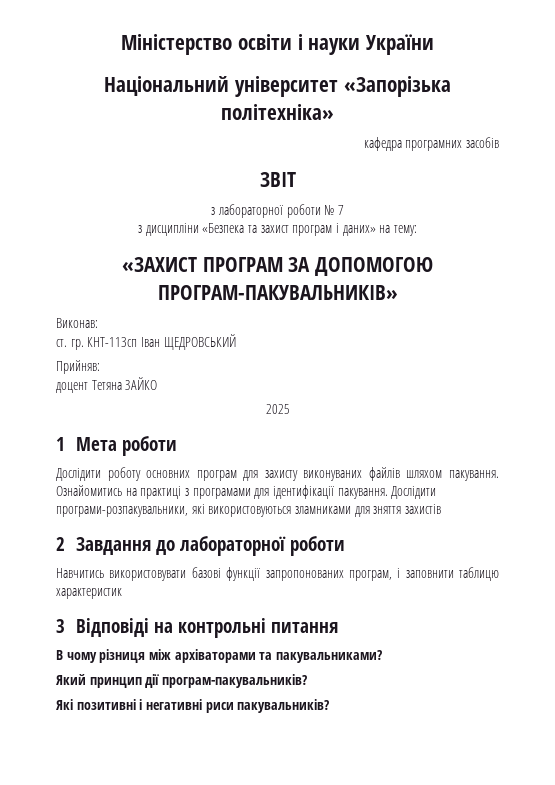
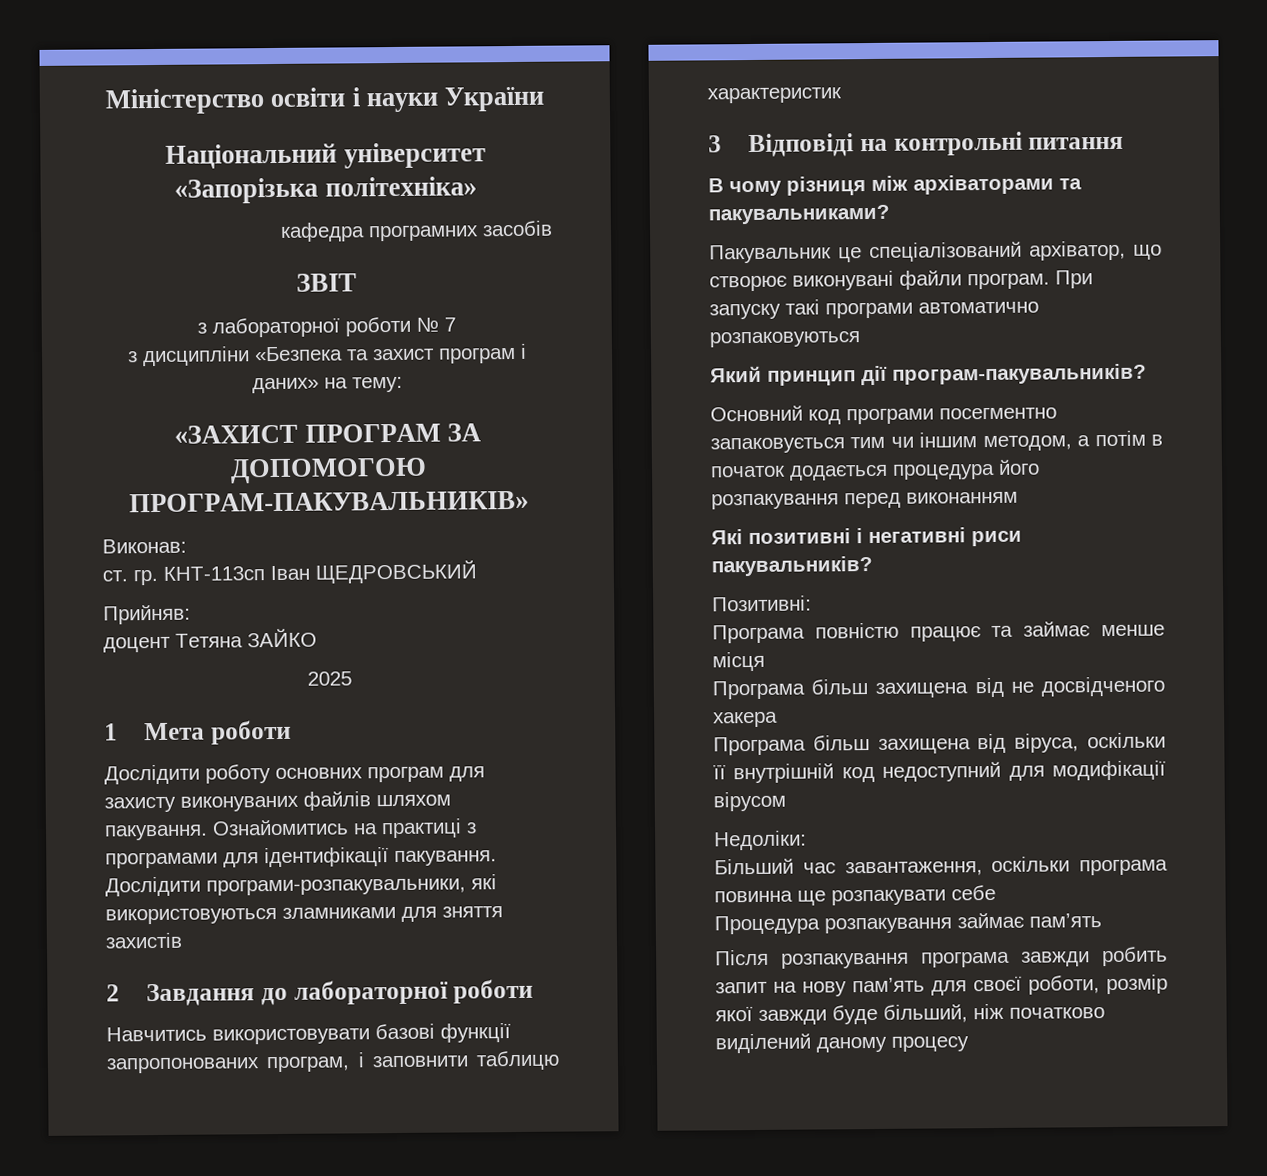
[56,674,307,688] Який принцип дії програм-пакувальників? -> [709,240,1162,264] [709,270,1093,292] [709,299,1039,320] [709,331,860,348] [710,363,1147,386] [710,405,1057,425] [710,430,1163,454] [710,459,1040,481] [711,491,1018,510] Пакувальник це спеціалізований архіватор, що створює виконувані файли програм. При запуску такі програми автоматично розпаковуються // Який принцип дії програм-пакувальників? // Основний код програми посегментно запаковується тим чи іншим методом, а потім в початок додається процедура його розпакування перед виконанням
(330, 706) none -> [712,595,812,612] [712,621,1165,644] [712,651,765,672] [712,676,1165,700] [713,711,778,728] [713,732,1166,756] [712,760,1166,784] [713,791,786,812] [714,830,807,851] [714,856,1168,877] [714,884,996,906] [714,912,1102,935] [715,946,1168,969] [715,974,1168,997] [715,1003,1105,1025] [715,1033,969,1054] // Позитивні: // Програма повністю працює та займає менше місця // Програма більш захищена від не досвідченого хакера // Програма більш захищена від віруса, оскільки її внутрішній код недоступний для модифікації вірусом // Недоліки: // Більший час завантаження, оскільки програма повинна ще розпакувати себе // Процедура розпакування займає пам’ять // Після розпакування програма завжди робить запит на нову пам’ять для своєї роботи, розмір якої завжди буде більший, ніж початково виділений даному процесу

